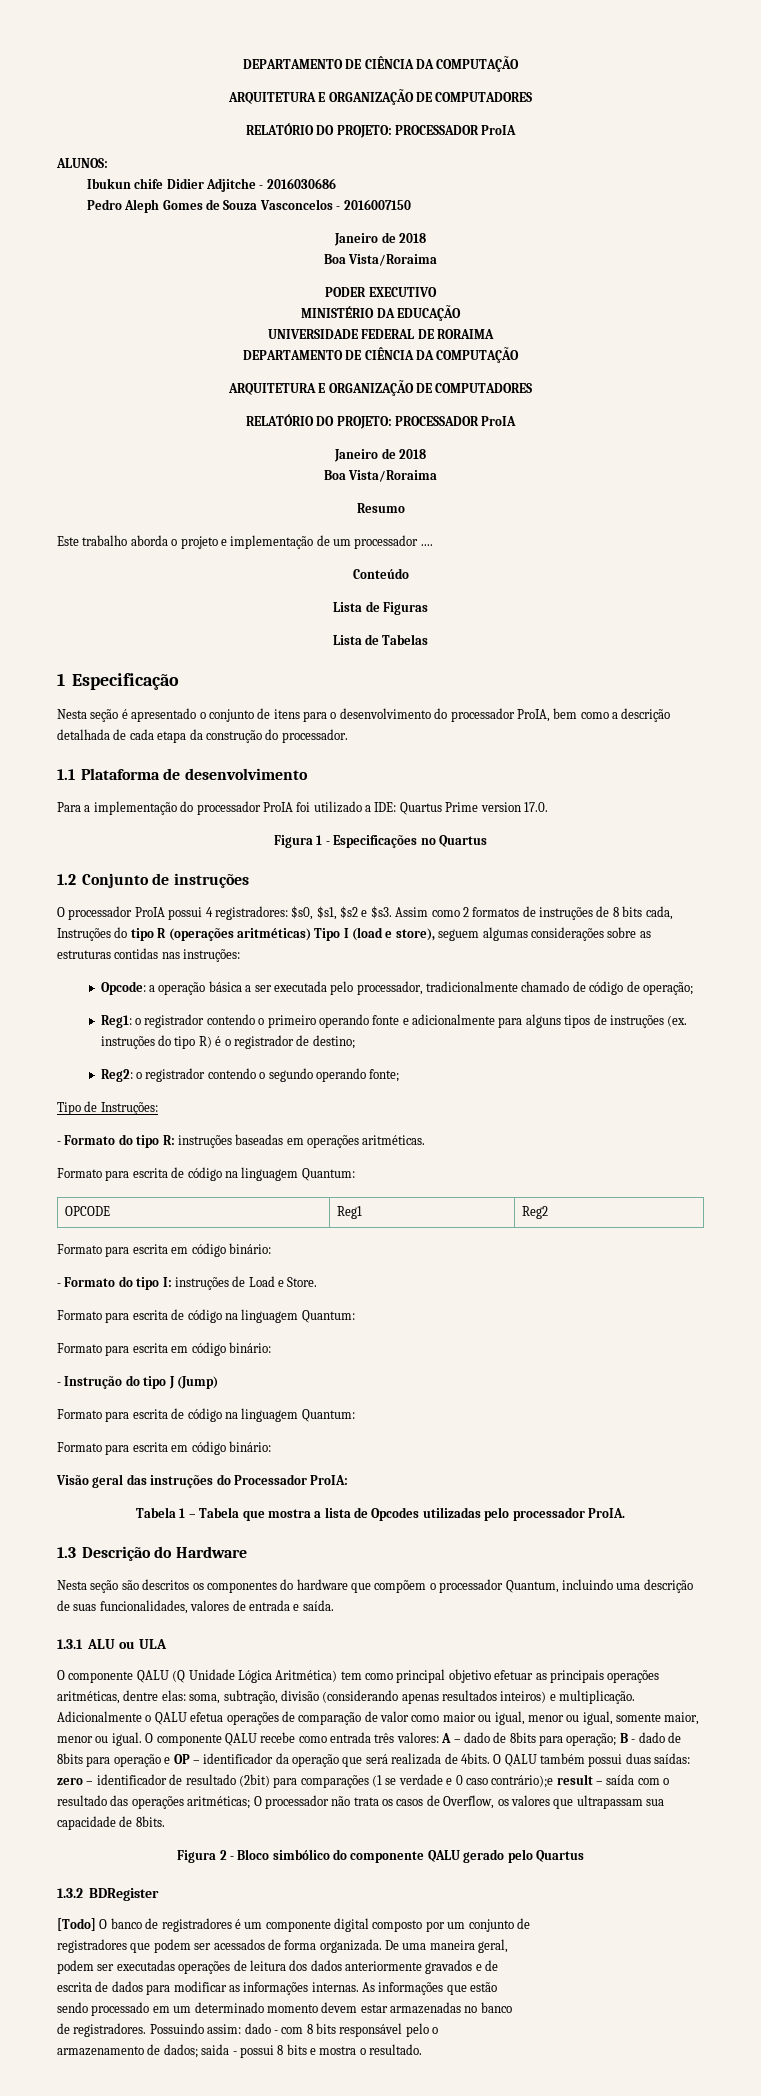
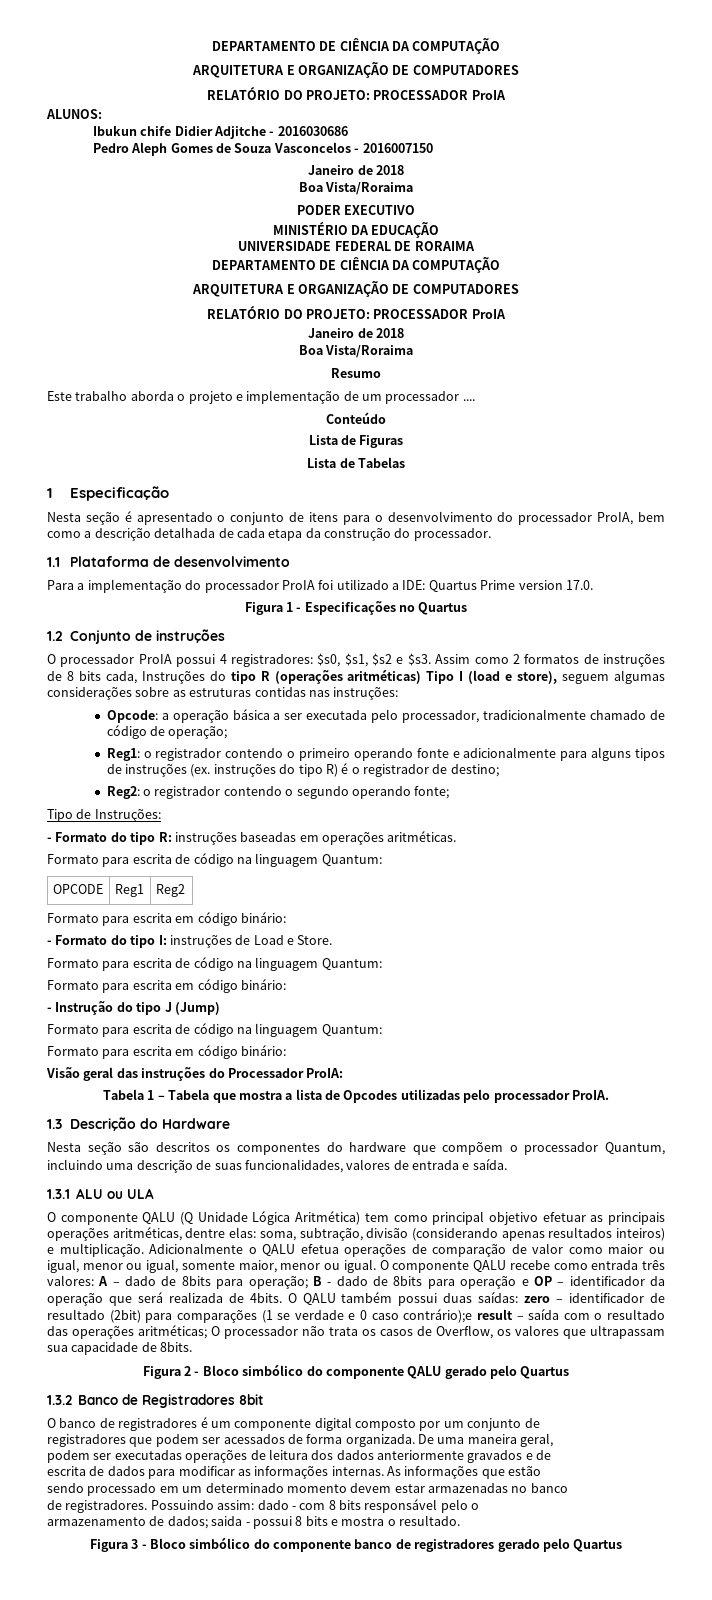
[89,1888,160,1901] [57,1918,96,1931] BDRegister // [Todo] -> [78,1394,265,1408] Banco de Registradores 8bit //
(423, 2049) none -> [89,1537,623,1552] // Figura 3 - Bloco simbólico do componente banco de registradores gerado pelo Quartus

